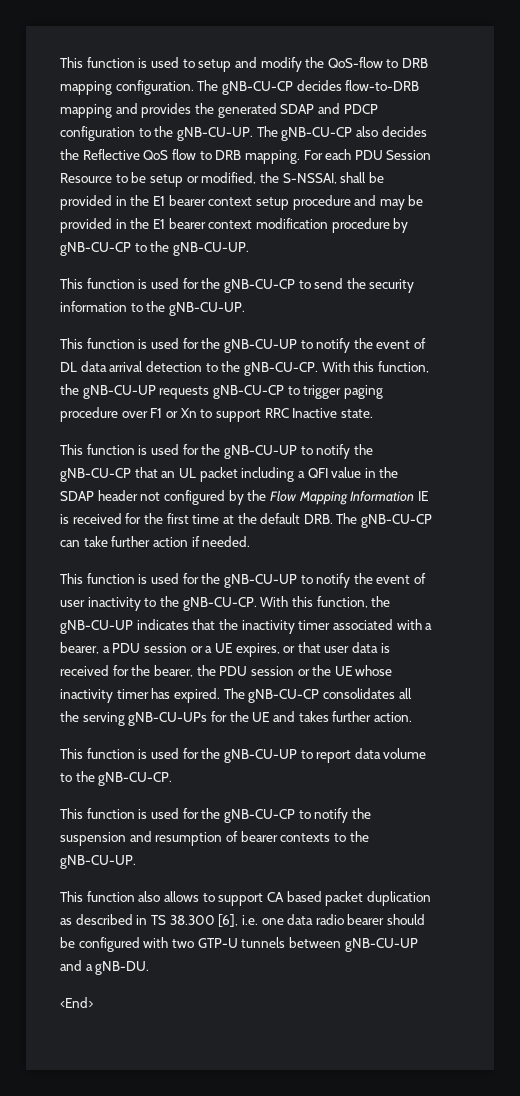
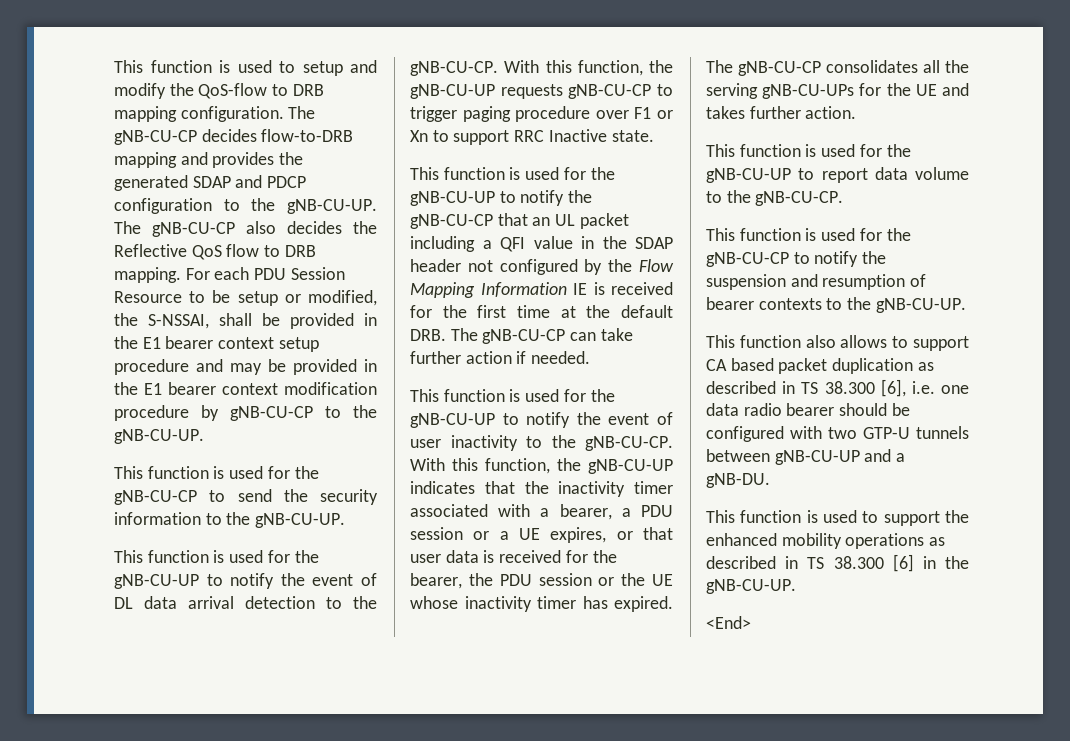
(150, 968) none -> [706,510,969,526] [706,533,946,549] [706,554,969,572] [706,579,796,594] // This function is used to support the enhanced mobility operations as described in TS 38.300 [6] in the gNB-CU-UP.

